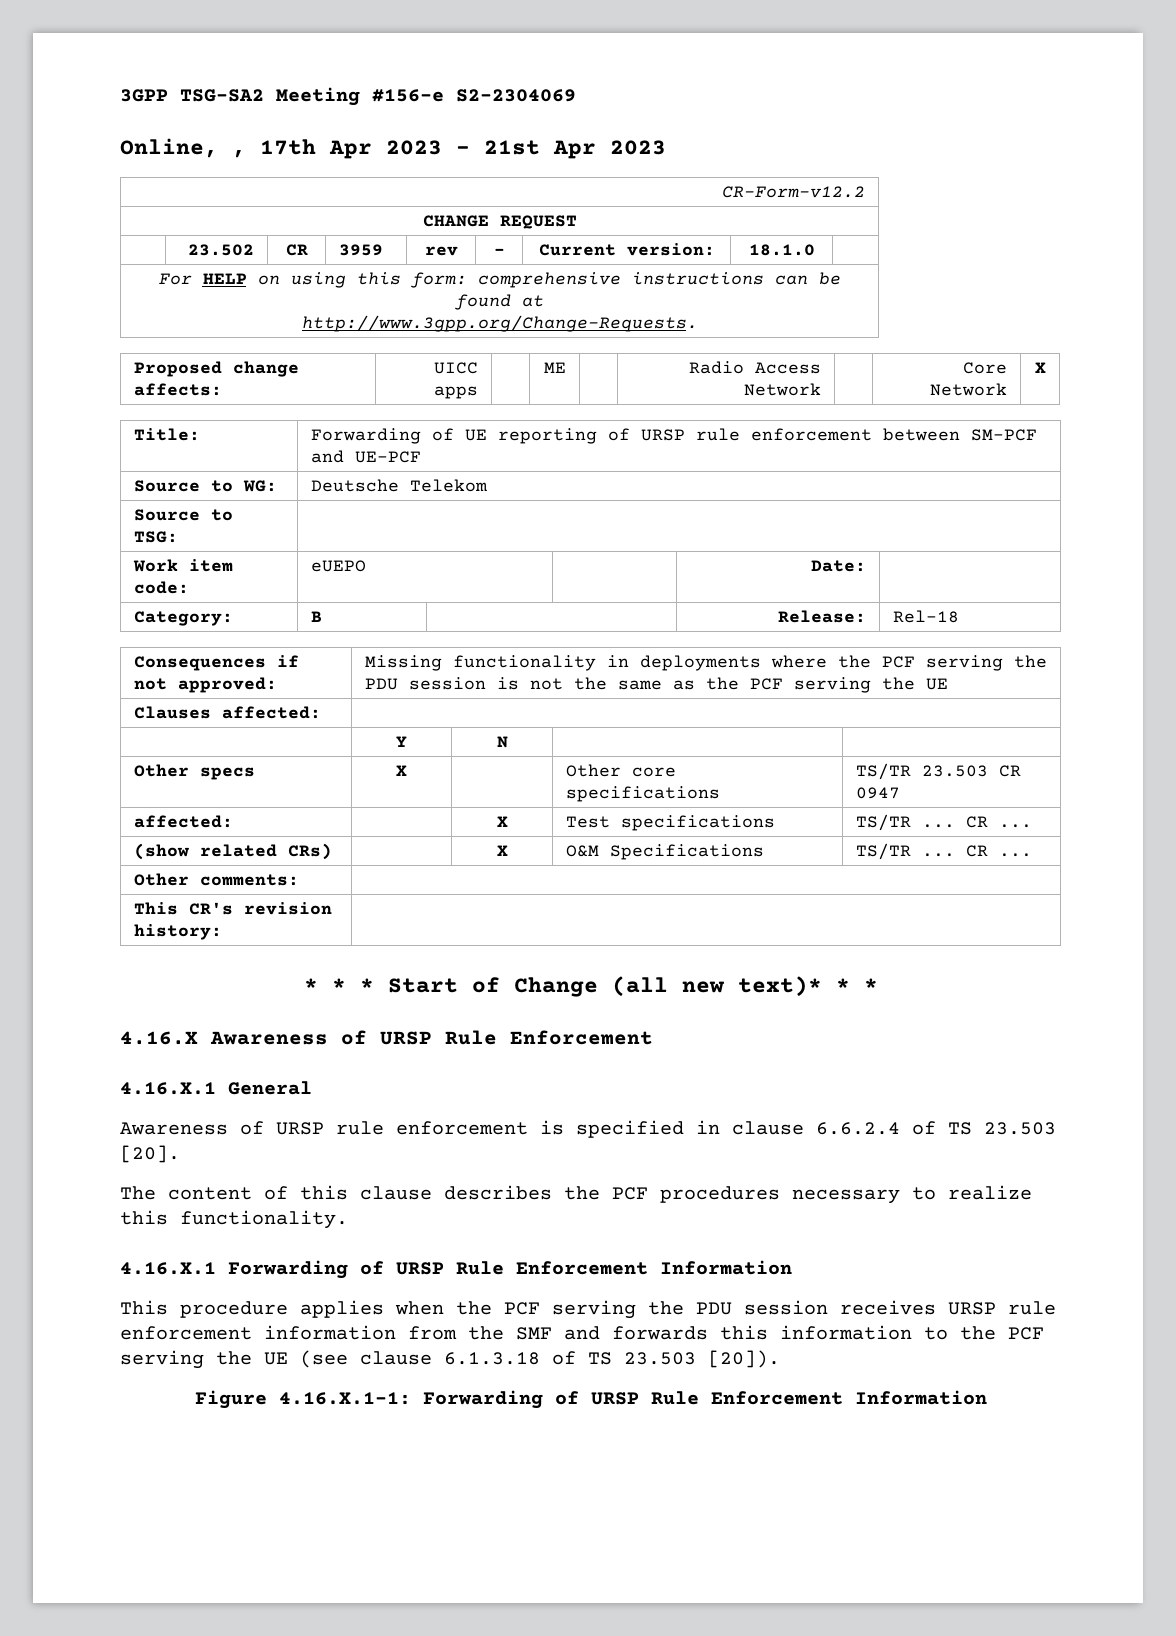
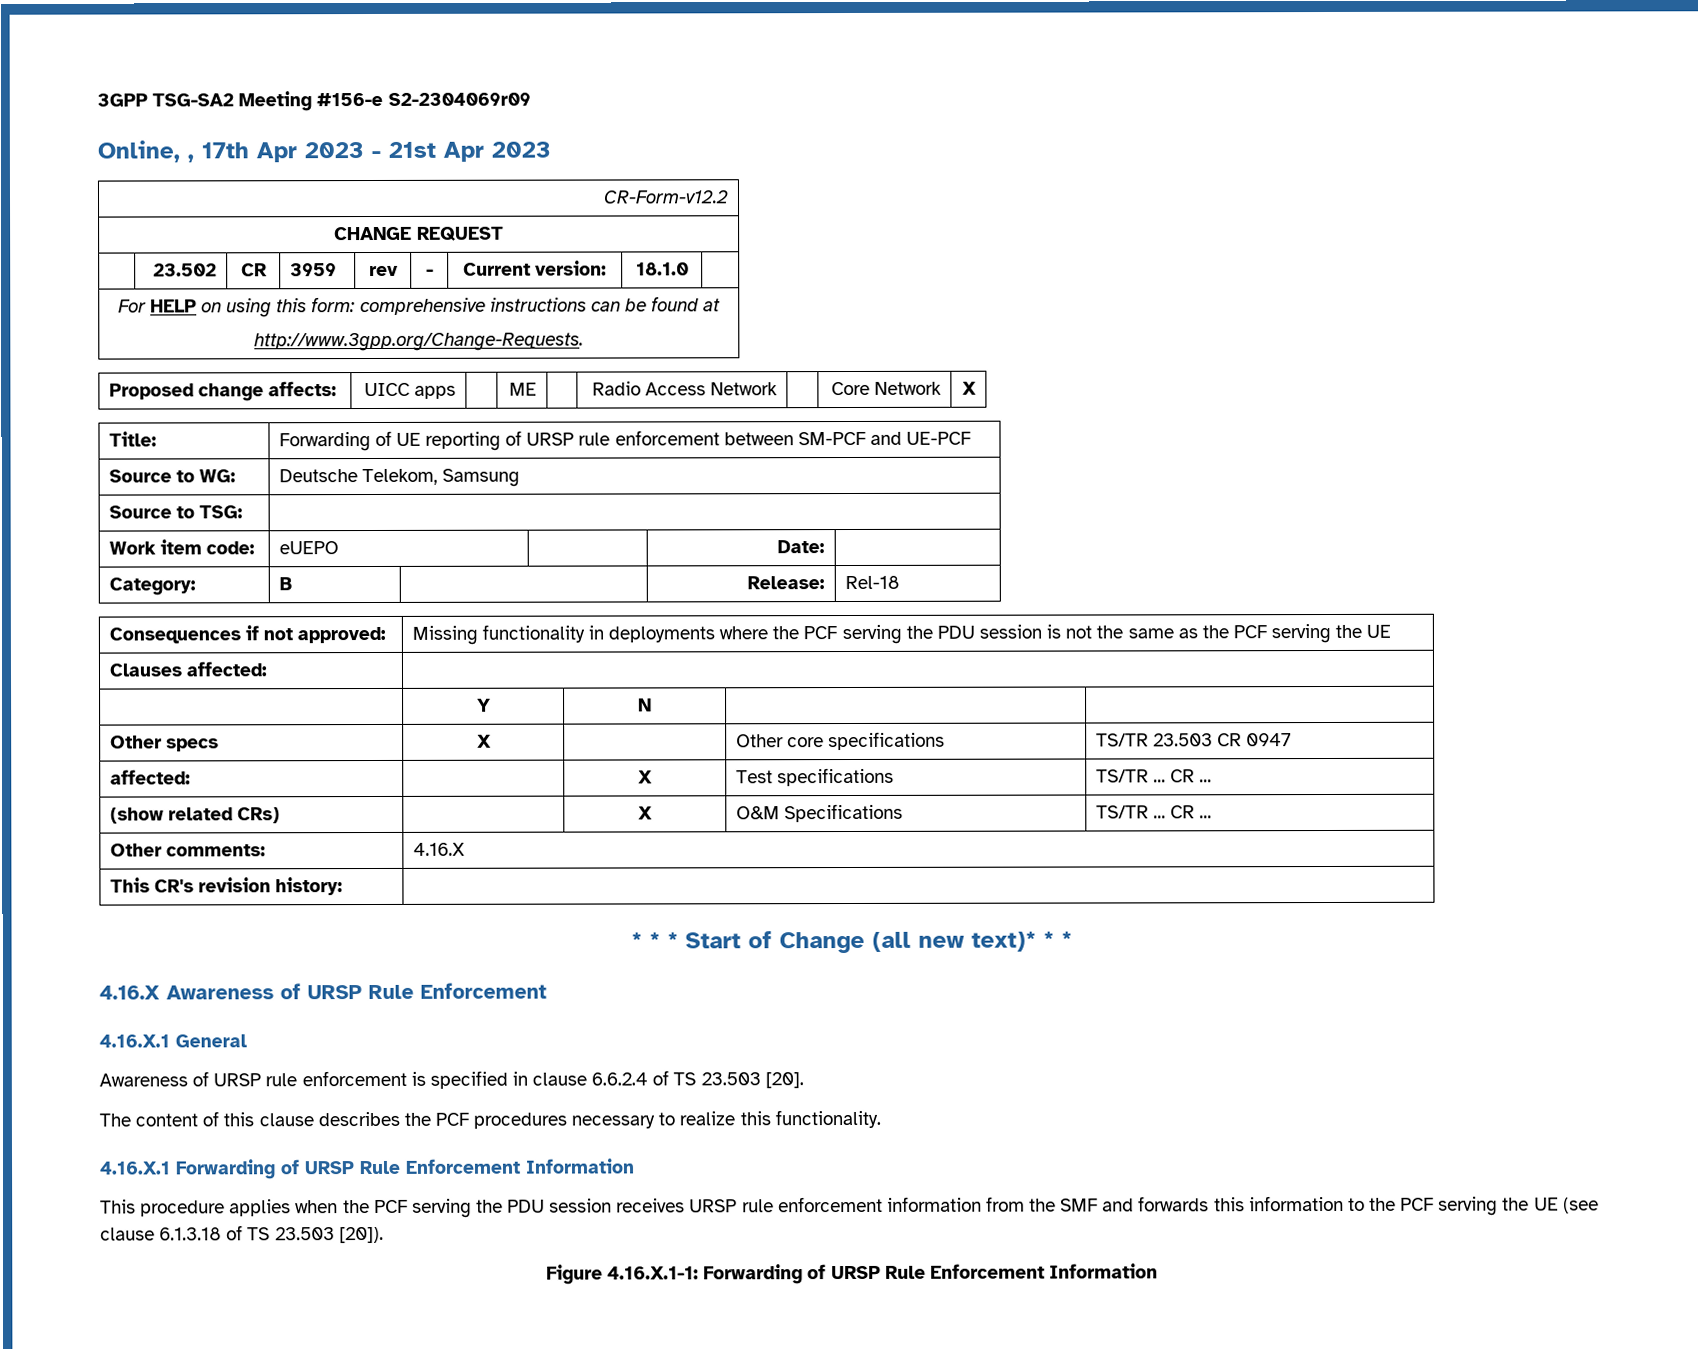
[456,89,576,102] S2-2304069 -> [387,92,531,106] S2-2304069r09
[409,479,488,492] Telekom -> [361,468,520,487] Telekom, Samsung
(299, 880) none -> [412,842,465,856] 4.16.X

